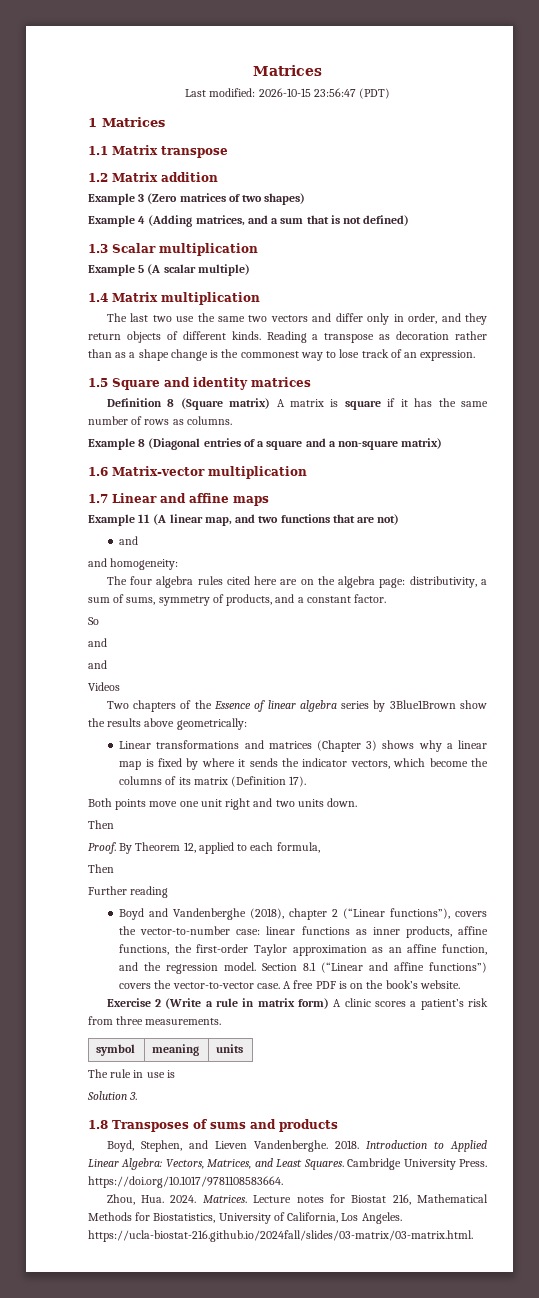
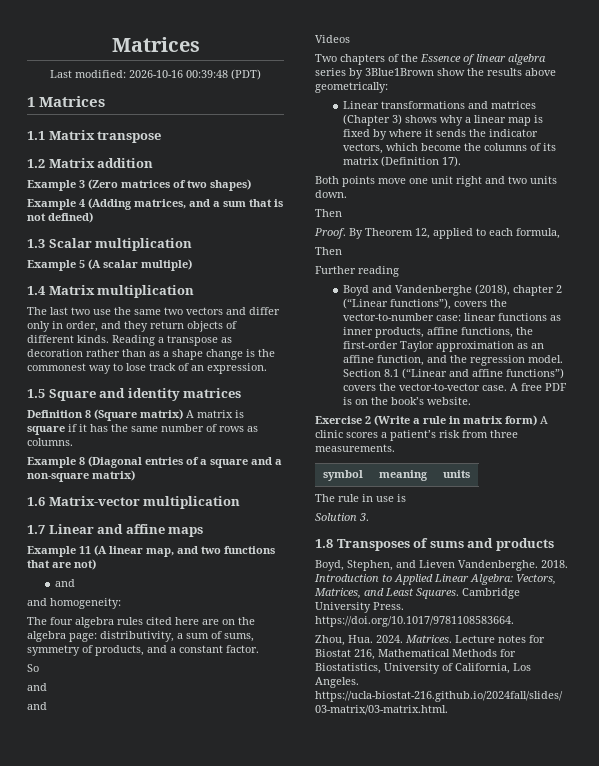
[258,88,356,97] 2026-10-15 23:56:47 -> [129,70,228,78] 2026-10-16 00:39:48

